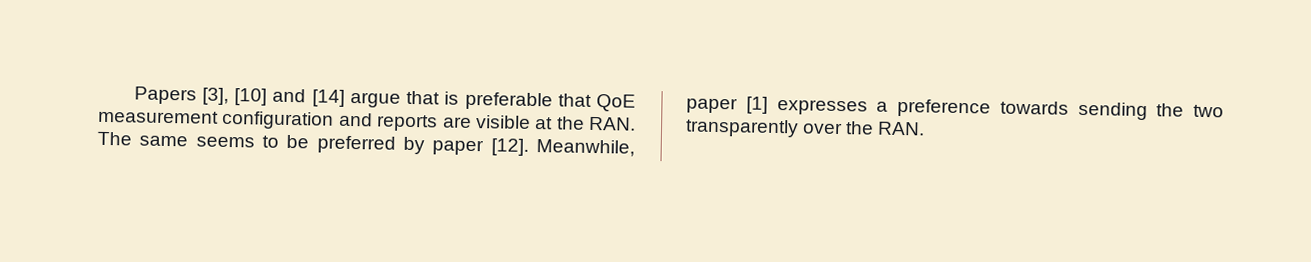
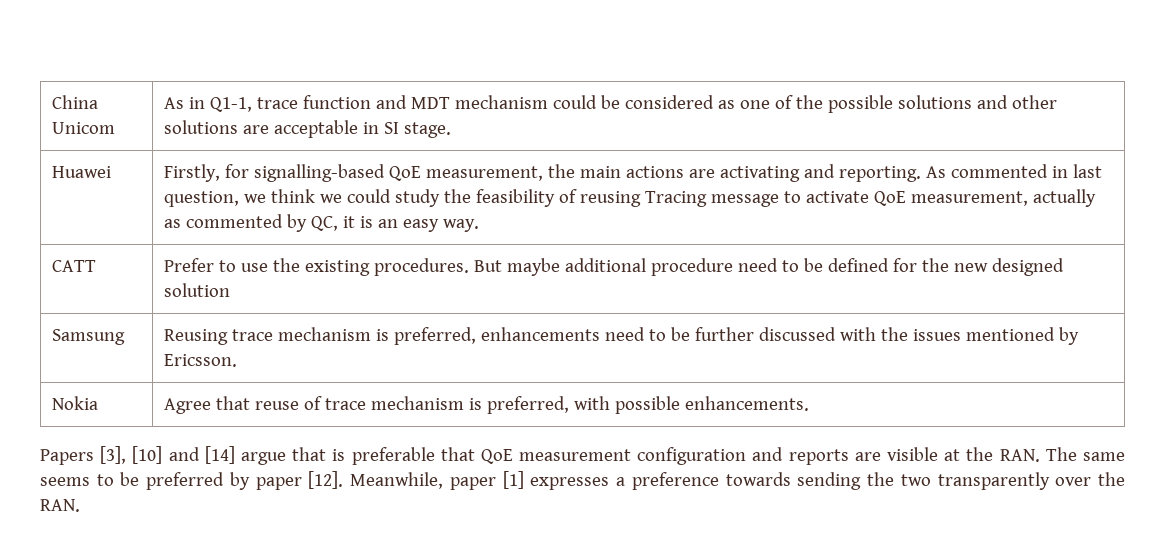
(133, 95) none -> [52,95,99,109] [52,122,116,134] [164,95,1058,113] [164,120,452,138] [52,166,112,178] [164,164,1103,182] [164,189,1097,207] [164,214,480,232] [52,260,97,272] [164,258,1065,276] [164,283,231,297] [52,329,126,345] [164,327,1080,345] [164,354,238,367] [52,396,99,410] [164,396,810,414] China Unicom | As in Q1-1, trace function and MDT mechanism could be considered as one of the possible solutions and other solutions are acceptable in SI stage. // Huawei | Firstly, for signalling-based QoE measurement, the main actions are activating and reporting. As commented in last question, we think we could study the feasibility of reusing Tracing message to activate QoE measurement, actually as commented by QC, it is an easy way. // CATT | Prefer to use the existing procedures. But maybe additional procedure need to be defined for the new designed solution // Samsung | Reusing trace mechanism is preferred, enhancements need to be further discussed with the issues mentioned by Ericsson. // Nokia | Agree that reuse of trace mechanism is preferred, with possible enhancements. //

